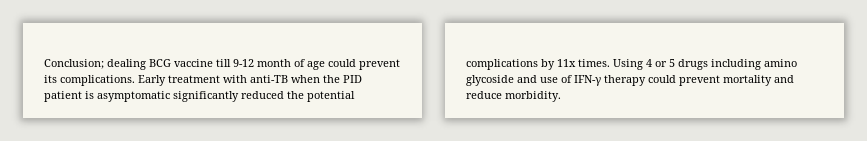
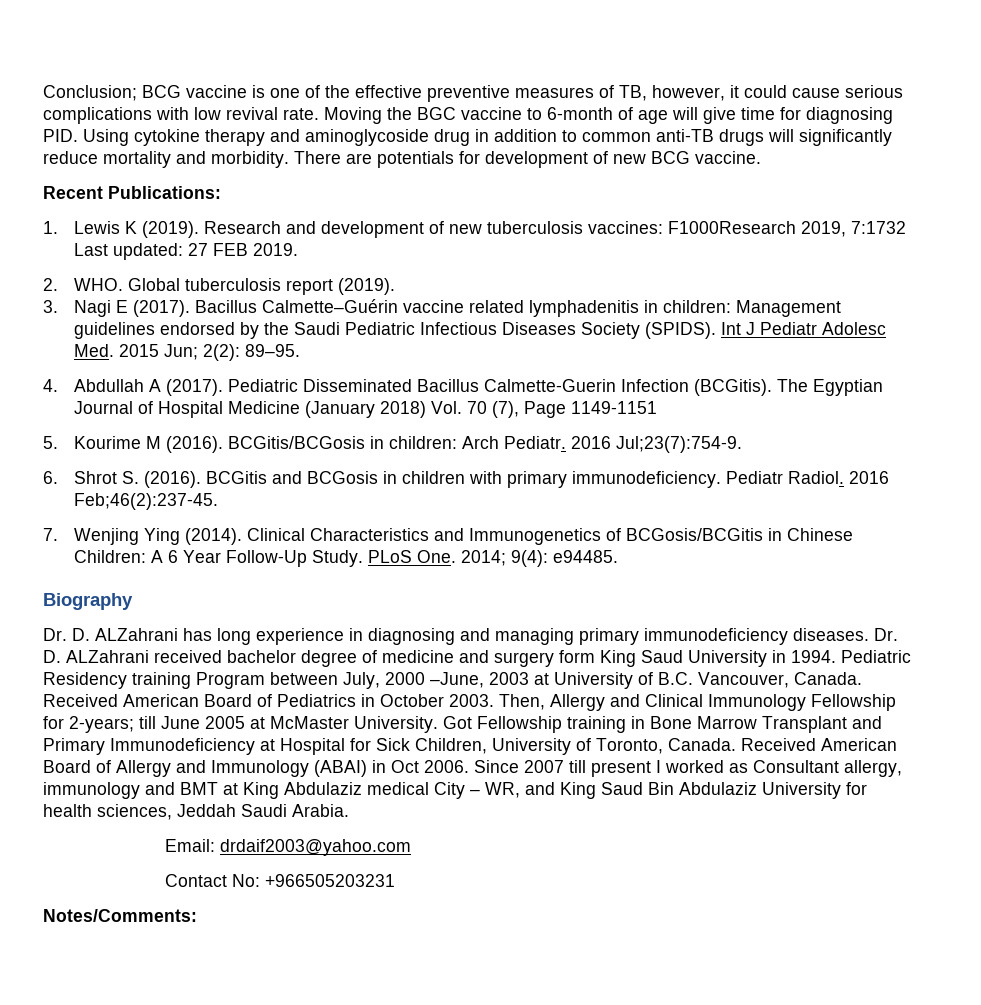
[107,59,146,70] dealing -> (137, 93) none
[216,59,400,70] [44,75,362,86] [44,91,355,102] [466,59,797,70] [466,75,794,86] [466,91,561,102] till 9-12 month of age could prevent its complications. Early treatment with anti-TB when the PID patient is asymptomatic significantly reduced the potential complications by 11x times. Using 4 or 5 drugs including amino glycoside and use of IFN-γ therapy could prevent mortality and reduce morbidity. -> [252,85,903,102] [43,107,893,124] [43,129,892,146] [43,151,761,168] [43,186,221,199] [43,221,906,238] [73,243,298,260] [43,278,395,295] [43,299,841,317] [73,322,886,339] [73,344,300,361] [43,379,883,396] [73,401,657,418] [43,436,742,453] [43,471,889,488] [73,493,218,510] [43,528,853,545] [73,550,618,567] [43,593,133,610] [43,628,898,645] [43,650,911,667] [43,672,862,689] [43,694,896,711] [43,716,882,733] [43,738,897,755] [43,760,902,777] [43,782,867,799] [43,804,349,820] [165,839,412,856] [165,874,396,887] [43,909,197,922] is one of the effective preventive measures of TB, however, it could cause serious complications with low revival rate. Moving the BGC vaccine to 6-month of age will give time for diagnosing PID. Using cytokine therapy and aminoglycoside drug in addition to common anti-TB drugs will significantly reduce mortality and morbidity. There are potentials for development of new BCG vaccine. // Recent Publications: // 1. Lewis K (2019). Research and development of new tuberculosis vaccines: F1000Research 2019, 7:1732 Last updated: 27 FEB 2019. // 2. WHO. Global tuberculosis report (2019). // 3. Nagi E (2017). Bacillus Calmette–Guérin vaccine related lymphadenitis in children: Management guidelines endorsed by the Saudi Pediatric Infectious Diseases Society (SPIDS). Int J Pediatr Adolesc Med. 2015 Jun; 2(2): 89–95. // 4. Abdullah A (2017). Pediatric Disseminated Bacillus Calmette-Guerin Infection (BCGitis). The Egyptian Journal of Hospital Medicine (January 2018) Vol. 70 (7), Page 1149-1151 // 5. Kourime M (2016). BCGitis/BCGosis in children: Arch Pediatr. 2016 Jul;23(7):754-9. // 6. Shrot S. (2016). BCGitis and BCGosis in children with primary immunodeficiency. Pediatr Radiol. 2016 Feb;46(2):237-45. // 7. Wenjing Ying (2014). Clinical Characteristics and Immunogenetics of BCGosis/BCGitis in Chinese Children: A 6 Year Follow-Up Study. PLoS One. 2014; 9(4): e94485. // Biography // Dr. D. ALZahrani has long experience in diagnosing and managing primary immunodeficiency diseases. Dr. D. ALZahrani received bachelor degree of medicine and surgery form King Saud University in 1994. Pediatric Residency training Program between July, 2000 –June, 2003 at University of B.C. Vancouver, Canada. Received American Board of Pediatrics in October 2003. Then, Allergy and Clinical Immunology Fellowship for 2-years; till June 2005 at McMaster University. Got Fellowship training in Bone Marrow Transplant and Primary Immunodeficiency at Hospital for Sick Children, University of Toronto, Canada. Received American Board of Allergy and Immunology (ABAI) in Oct 2006. Since 2007 till present I worked as Consultant allergy, immunology and BMT at King Abdulaziz medical City – WR, and King Saud Bin Abdulaziz University for health sciences, Jeddah Saudi Arabia. // Email: drdaif2003@yahoo.com // Contact No: +966505203231 // Notes/Comments:

